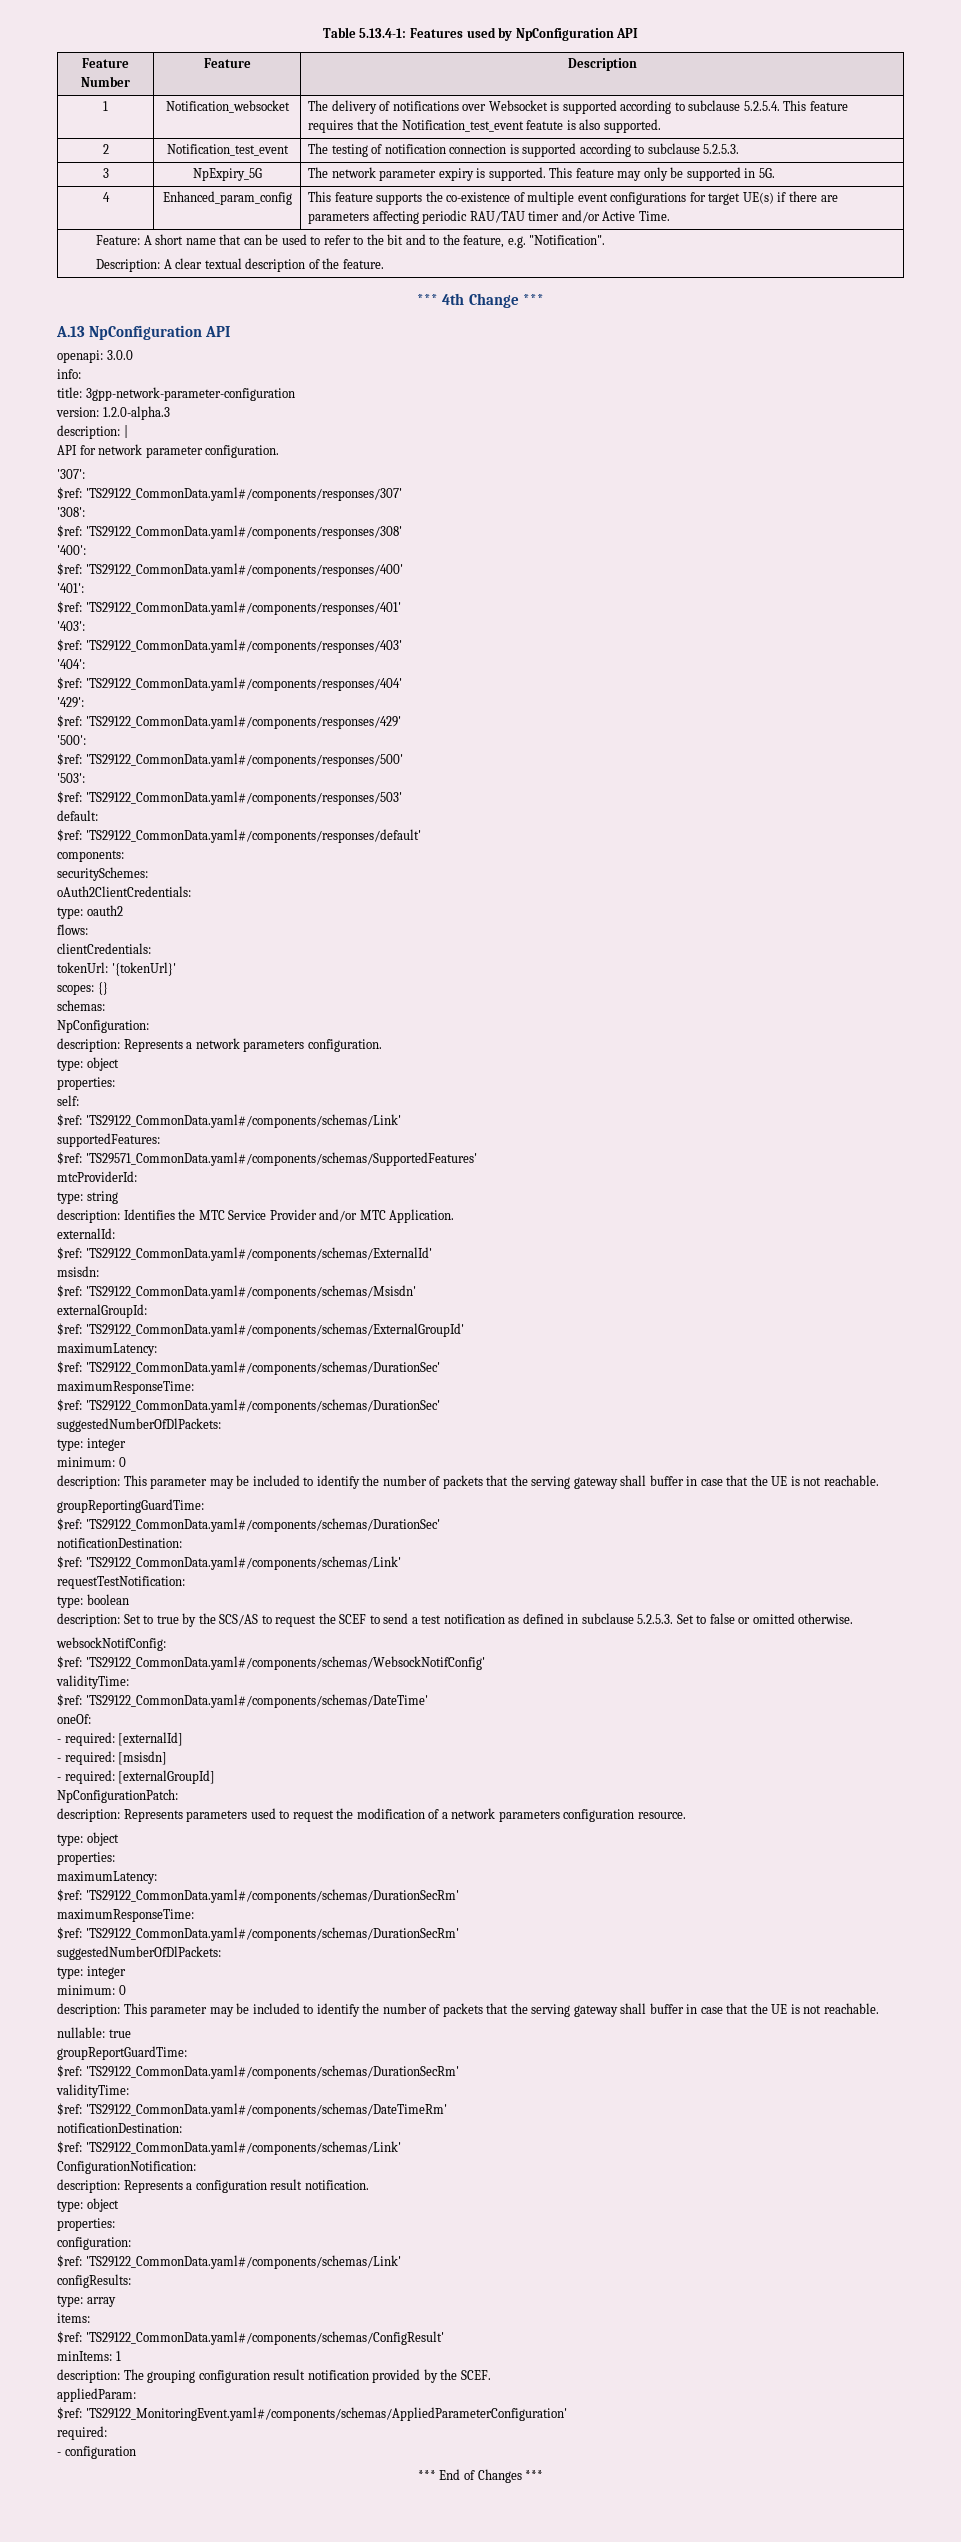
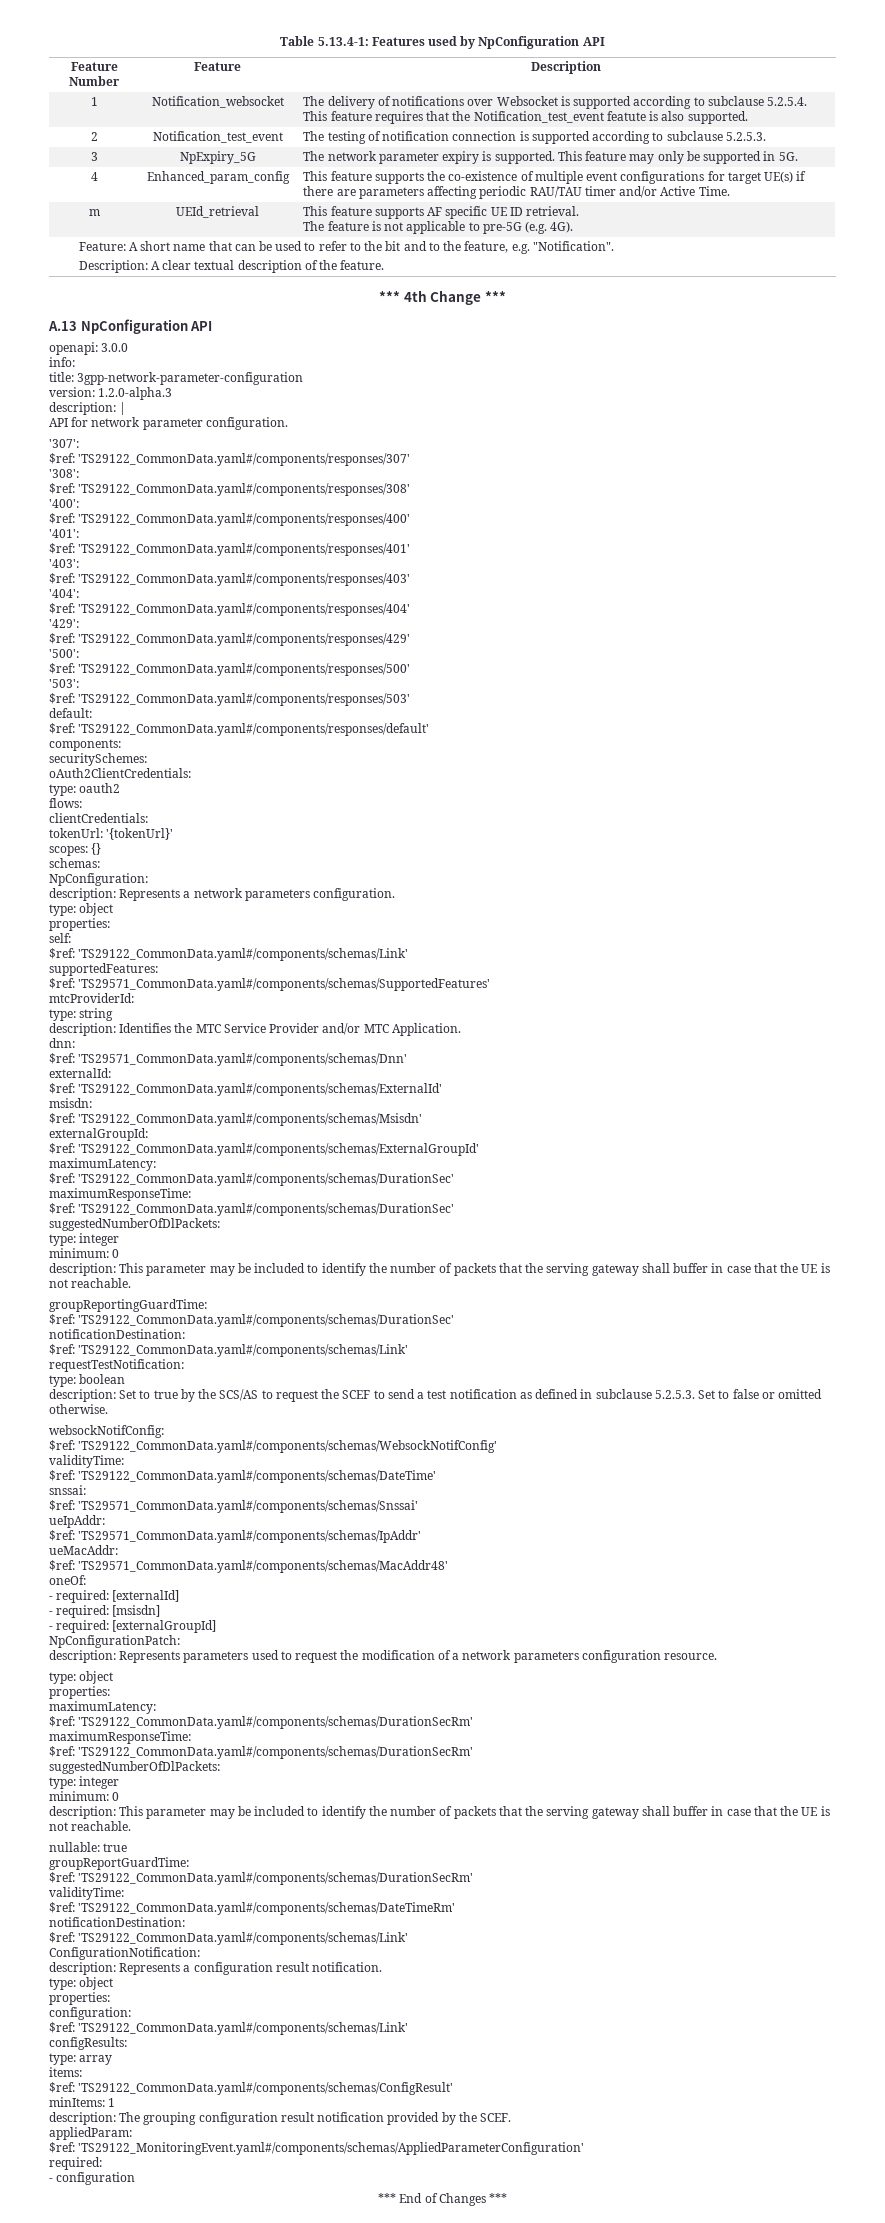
(670, 216) none -> [88,209,100,216] [176,206,259,218] [303,206,580,219] [303,221,574,234] // m | UEId_retrieval | This feature supports AF specific UE ID retrieval. // The feature is not applicable to pre-5G (e.g. 4G).
(455, 1216) none -> [49,1038,75,1048] [49,1053,408,1066] // dnn: // $ref: 'TS29571_CommonData.yaml#/components/schemas/Dnn'
(428, 1701) none -> [49,1485,86,1495] [49,1500,419,1513] [49,1515,105,1528] [49,1530,422,1543] [49,1545,118,1555] [49,1560,449,1573] // snssai: // $ref: 'TS29571_CommonData.yaml#/components/schemas/Snssai' // ueIpAddr: // $ref: 'TS29571_CommonData.yaml#/components/schemas/IpAddr' // ueMacAddr: // $ref: 'TS29571_CommonData.yaml#/components/schemas/MacAddr48'

